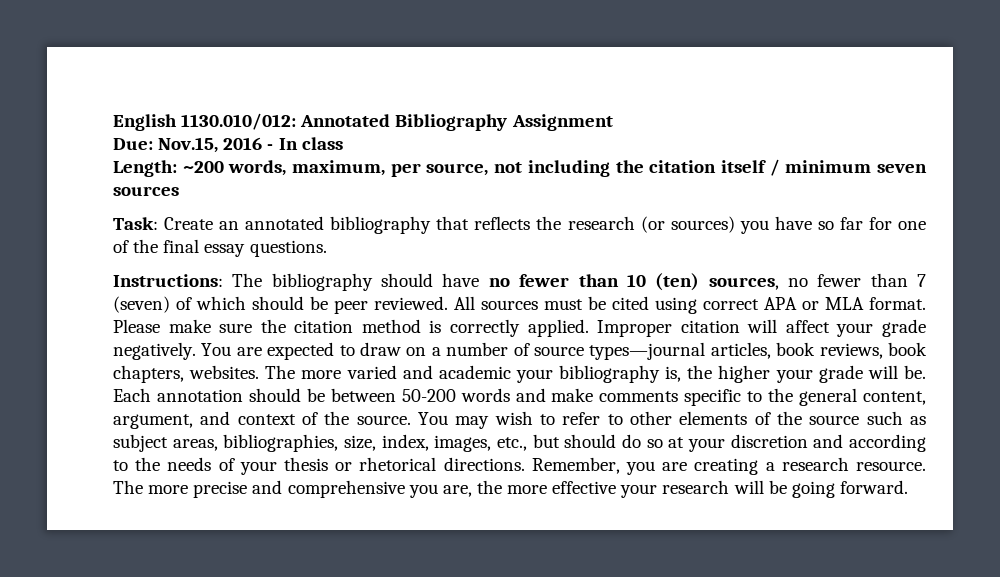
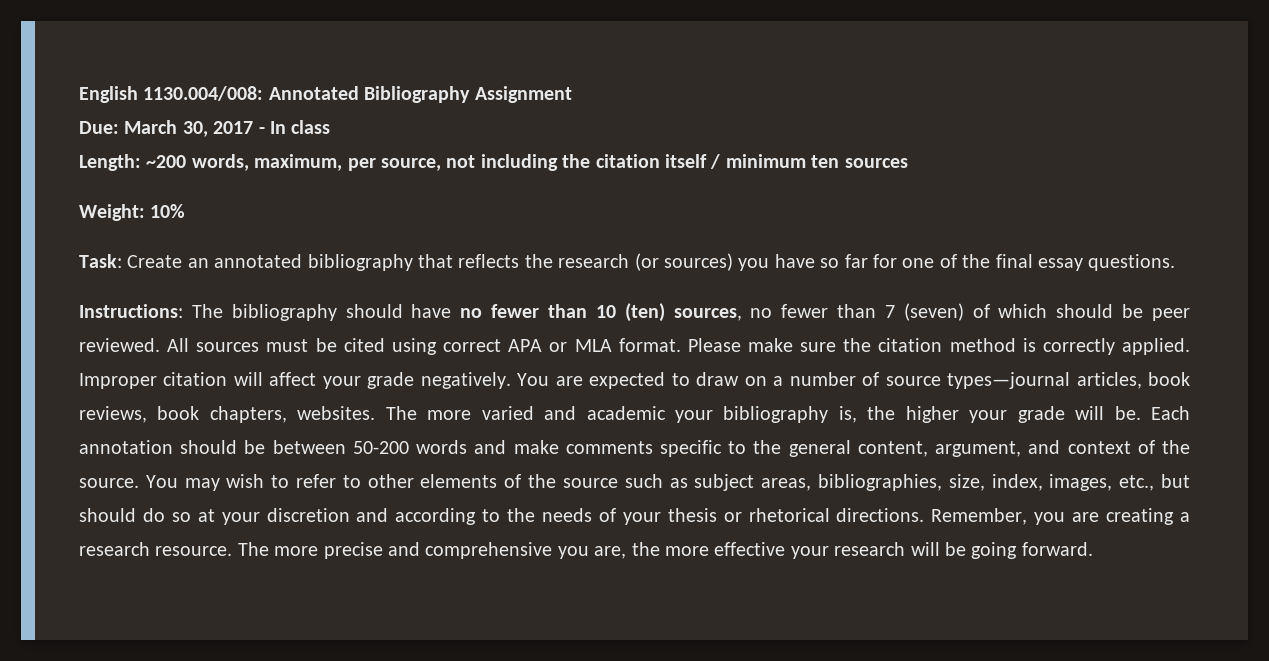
[181,113,297,130] 1130.010/012: -> [143,86,264,101] 1130.004/008:
[158,137,263,153] Nov.15, 2016 -> [124,120,254,137] March 30, 2017
[877,164,928,173] [113,186,179,196] seven sources -> [811,155,908,168] [79,204,186,221] ten sources // Weight: 10%

